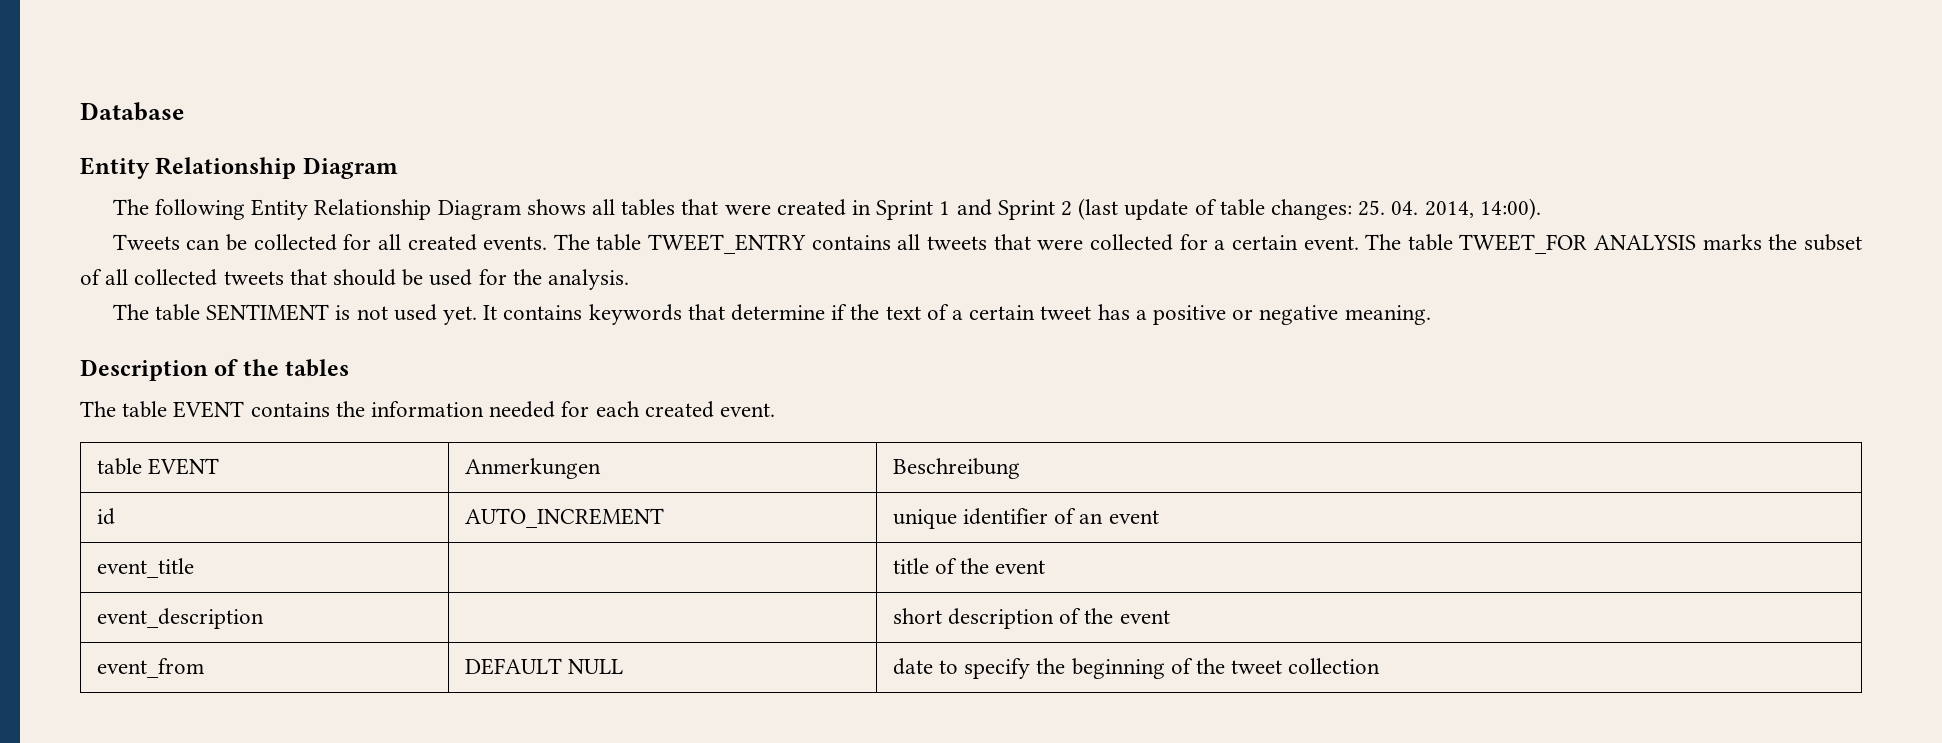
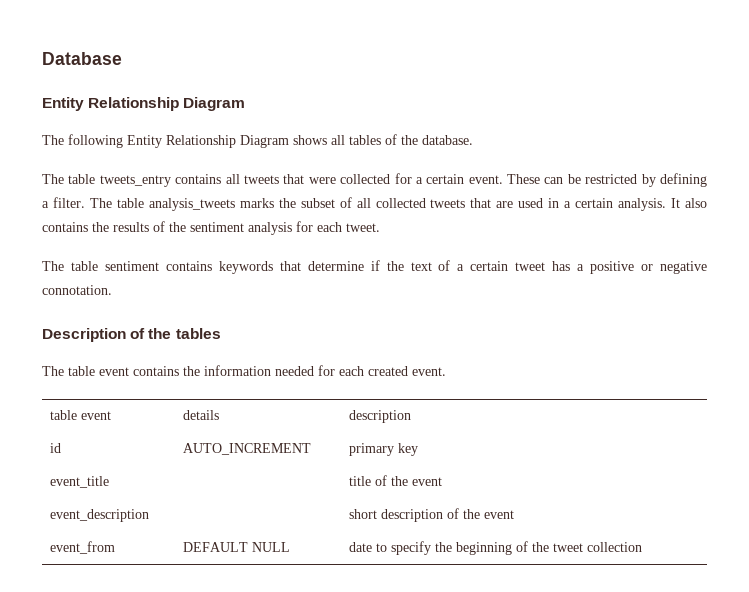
[681,198,1541,220] [112,234,807,254] that were created in Sprint 1 and Sprint 2 (last update of table changes: 25. 04. 2014, 14:00). // Tweets can be collected for all created events. The table TWEET_ENTRY -> [385,134,473,145] [42,174,171,187] of the database. // The table tweets_entry
[1365,234,1697,254] The table TWEET_FOR ANALYSIS -> [507,173,708,187] [42,197,235,211] These can be restricted by defining a filter. The table analysis_tweets
[333,269,630,290] [112,304,498,325] should be used for the analysis. // The table SENTIMENT is not used yet. It -> [496,198,708,211] [42,221,380,235] [42,261,159,271] are used in a certain analysis. It also contains the results of the sentiment analysis for each tweet. // The table sentiment
[1344,305,1431,325] meaning. -> [42,285,112,295] connotation.
[173,401,245,418] EVENT -> [99,367,129,376] event
[147,458,219,475] [464,458,601,479] [892,458,1020,479] EVENT | Anmerkungen | Beschreibung -> [81,411,112,420] [183,410,220,420] [349,410,412,423] event | details | description
[892,508,1159,529] unique identifier of an event -> [349,443,419,456] primary key

